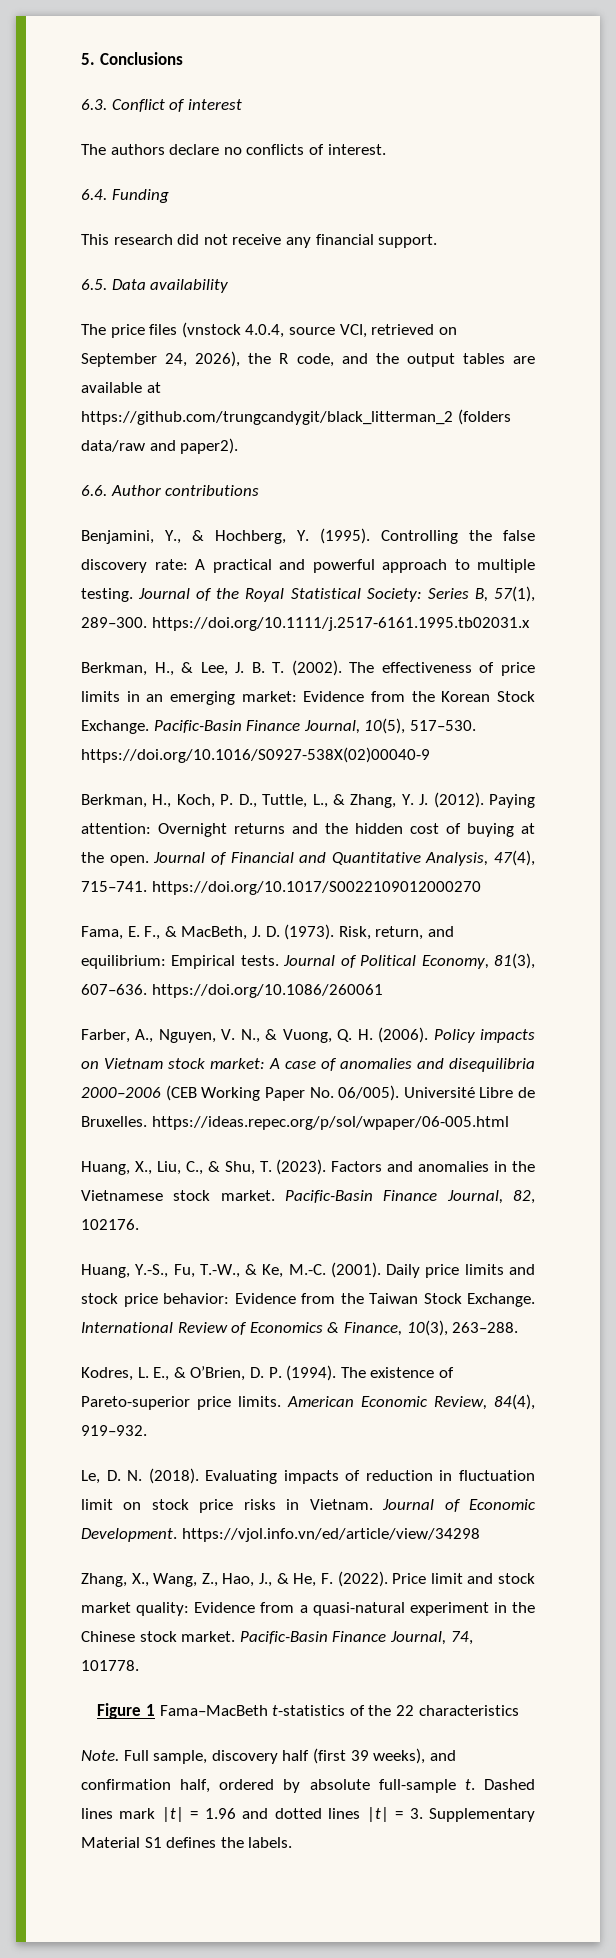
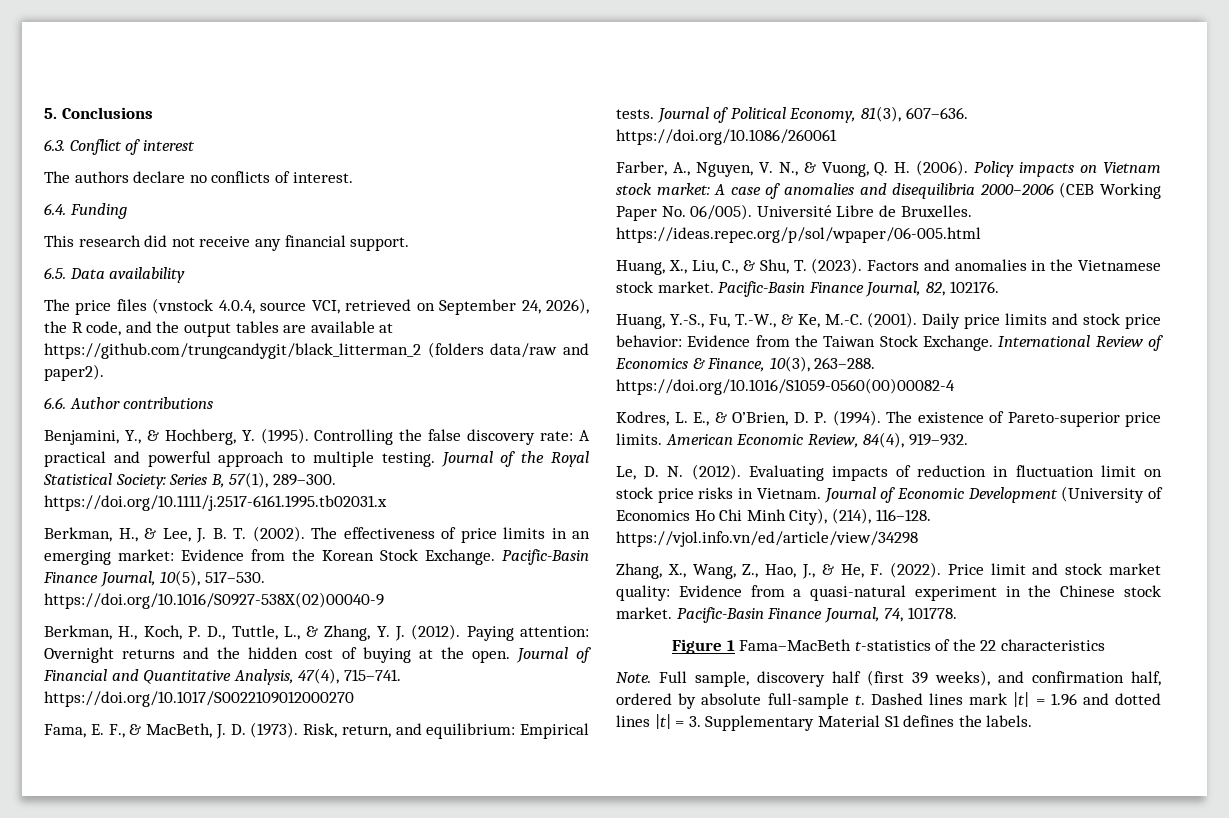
(519, 1327) none -> [616,378,955,395] https://doi.org/10.1016/S1059-0560(00)00082-4
[148,1468,199,1484] (2018). -> [691,464,741,480] (2012).
[81,1528,177,1542] Development. -> [967,486,1163,503] [616,508,931,525] Development (University of Economics Ho Chi Minh City), (214), 116–128.

